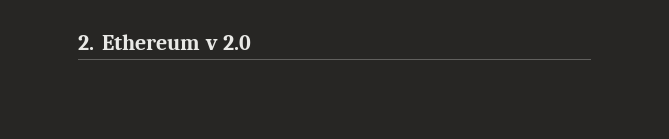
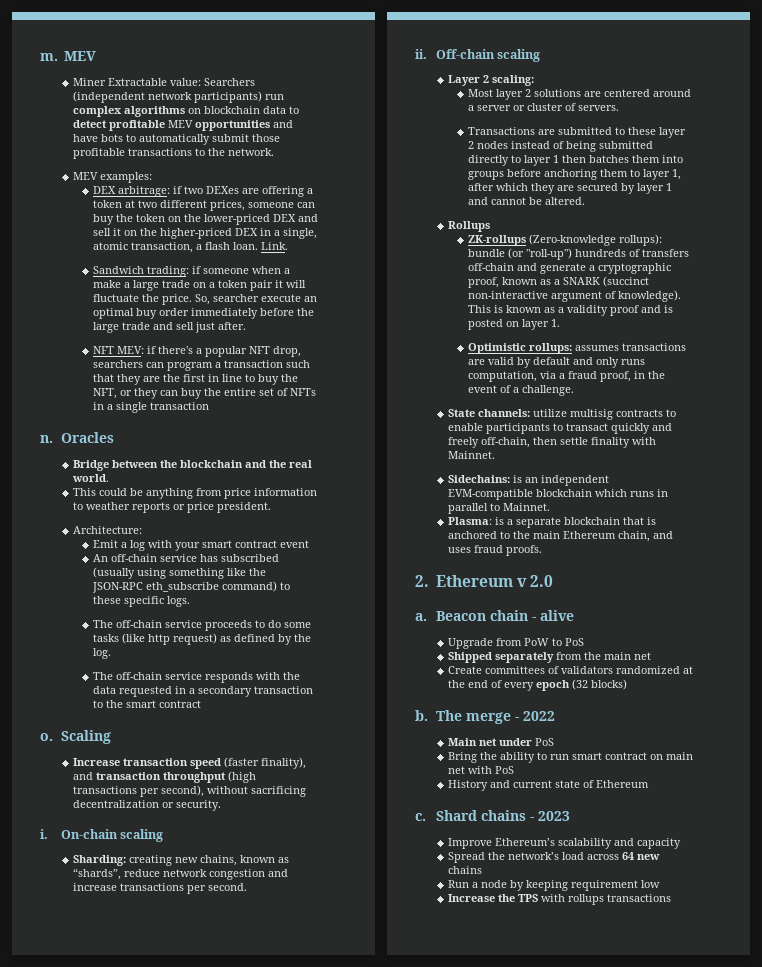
[78,34,251,50] 2. Ethereum v 2.0 -> [40,51,96,61] [72,78,255,86] [72,91,284,103] [72,106,299,117] [72,120,293,131] [72,134,280,145] [72,148,274,159] [72,172,152,183] [93,186,314,197] [93,200,316,211] [93,214,319,225] [93,228,318,239] [93,242,289,253] [93,266,291,277] [93,280,307,291] [93,294,318,305] [93,308,315,319] [93,322,247,333] [93,346,302,357] [93,360,311,371] [93,374,299,385] [93,388,317,399] [93,402,210,413] [40,432,114,443] [72,460,312,471] [71,474,109,482] [72,488,317,499] [72,502,271,513] [72,526,142,534] [93,540,310,551] [93,554,280,562] [93,567,267,579] [92,581,291,593] [93,596,191,607] [93,620,312,631] [93,633,312,645] [93,648,112,659] [93,672,301,683] [93,686,314,697] [93,700,202,708] [40,730,111,744] [72,757,306,769] [72,771,256,783] [72,785,306,797] [72,800,221,811] [40,829,163,842] [72,855,289,866] [72,868,288,880] [72,883,247,894] [415,49,540,62] [447,75,534,86] [468,89,692,100] [468,103,620,111] [468,127,687,138] [468,141,654,152] [468,155,684,166] [468,169,682,180] [468,183,673,194] [468,197,586,205] [447,221,490,232] [468,234,663,246] [468,248,690,260] [468,263,672,274] [468,276,650,288] [468,290,682,302] [468,305,674,316] [468,319,561,330] [468,343,687,354] [468,357,646,368] [468,371,666,382] [468,385,575,396] [447,409,676,420] [447,423,672,434] [447,437,656,448] [447,451,495,459] [447,475,609,486] [447,489,668,500] [447,503,550,514] [447,517,656,528] [447,531,673,542] [447,545,542,556] [415,575,553,587] [415,610,574,621] [447,638,584,649] [447,652,651,663] [447,666,693,674] [447,679,627,691] [415,710,555,724] [447,738,554,746] [447,752,693,763] [447,766,514,774] [447,780,649,791] [415,810,570,821] [447,838,681,849] [447,852,660,863] [447,866,482,874] [447,880,660,891] [447,894,671,905] m. MEV // Miner Extractable value: Searchers (independent network participants) run complex algorithms on blockchain data to detect profitable MEV opportunities and have bots to automatically submit those profitable transactions to the network. // MEV examples: // DEX arbitrage: if two DEXes are offering a token at two different prices, someone can buy the token on the lower-priced DEX and sell it on the higher-priced DEX in a single, atomic transaction, a flash loan. Link. // Sandwich trading: if someone when a make a large trade on a token pair it will fluctuate the price. So, searcher execute an optimal buy order immediately before the large trade and sell just after. // NFT MEV: if there's a popular NFT drop, searchers can program a transaction such that they are the first in line to buy the NFT, or they can buy the entire set of NFTs in a single transaction // n. Oracles // Bridge between the blockchain and the real world. // This could be anything from price information to weather reports or price president. // Architecture: // Emit a log with your smart contract event // An off-chain service has subscribed (usually using something like the JSON-RPC eth_subscribe command) to these specific logs. // The off-chain service proceeds to do some tasks (like http request) as defined by the log. // The off-chain service responds with the data requested in a secondary transaction to the smart contract // o. Scaling // Increase transaction speed (faster finality), and transaction throughput (high transactions per second), without sacrificing decentralization or security. // i. On-chain scaling // Sharding: creating new chains, known as “shards”, reduce network congestion and increase transactions per second. // ii. Off-chain scaling // Layer 2 scaling: // Most layer 2 solutions are centered around a server or cluster of servers. // Transactions are submitted to these layer 2 nodes instead of being submitted directly to layer 1 then batches them into groups before anchoring them to layer 1, after which they are secured by layer 1 and cannot be altered. // Rollups // ZK-rollups (Zero-knowledge rollups): bundle (or "roll-up") hundreds of transfers off-chain and generate a cryptographic proof, known as a SNARK (succinct non-interactive argument of knowledge). This is known as a validity proof and is posted on layer 1. // Optimistic rollups: assumes transactions are valid by default and only runs computation, via a fraud proof, in the event of a challenge. // State channels: utilize multisig contracts to enable participants to transact quickly and freely off-chain, then settle finality with Mainnet. // Sidechains: is an independent EVM-compatible blockchain which runs in parallel to Mainnet. // Plasma: is a separate blockchain that is anchored to the main Ethereum chain, and uses fraud proofs. // 2. Ethereum v 2.0 // a. Beacon chain - alive // Upgrade from PoW to PoS // Shipped separately from the main net // Create committees of validators randomized at the end of every epoch (32 blocks) // b. The merge - 2022 // Main net under PoS // Bring the ability to run smart contract on main net with PoS // History and current state of Ethereum // c. Shard chains - 2023 // Improve Ethereum’s scalability and capacity // Spread the network’s load across 64 new chains // Run a node by keeping requirement low // Increase the TPS with rollups transactions

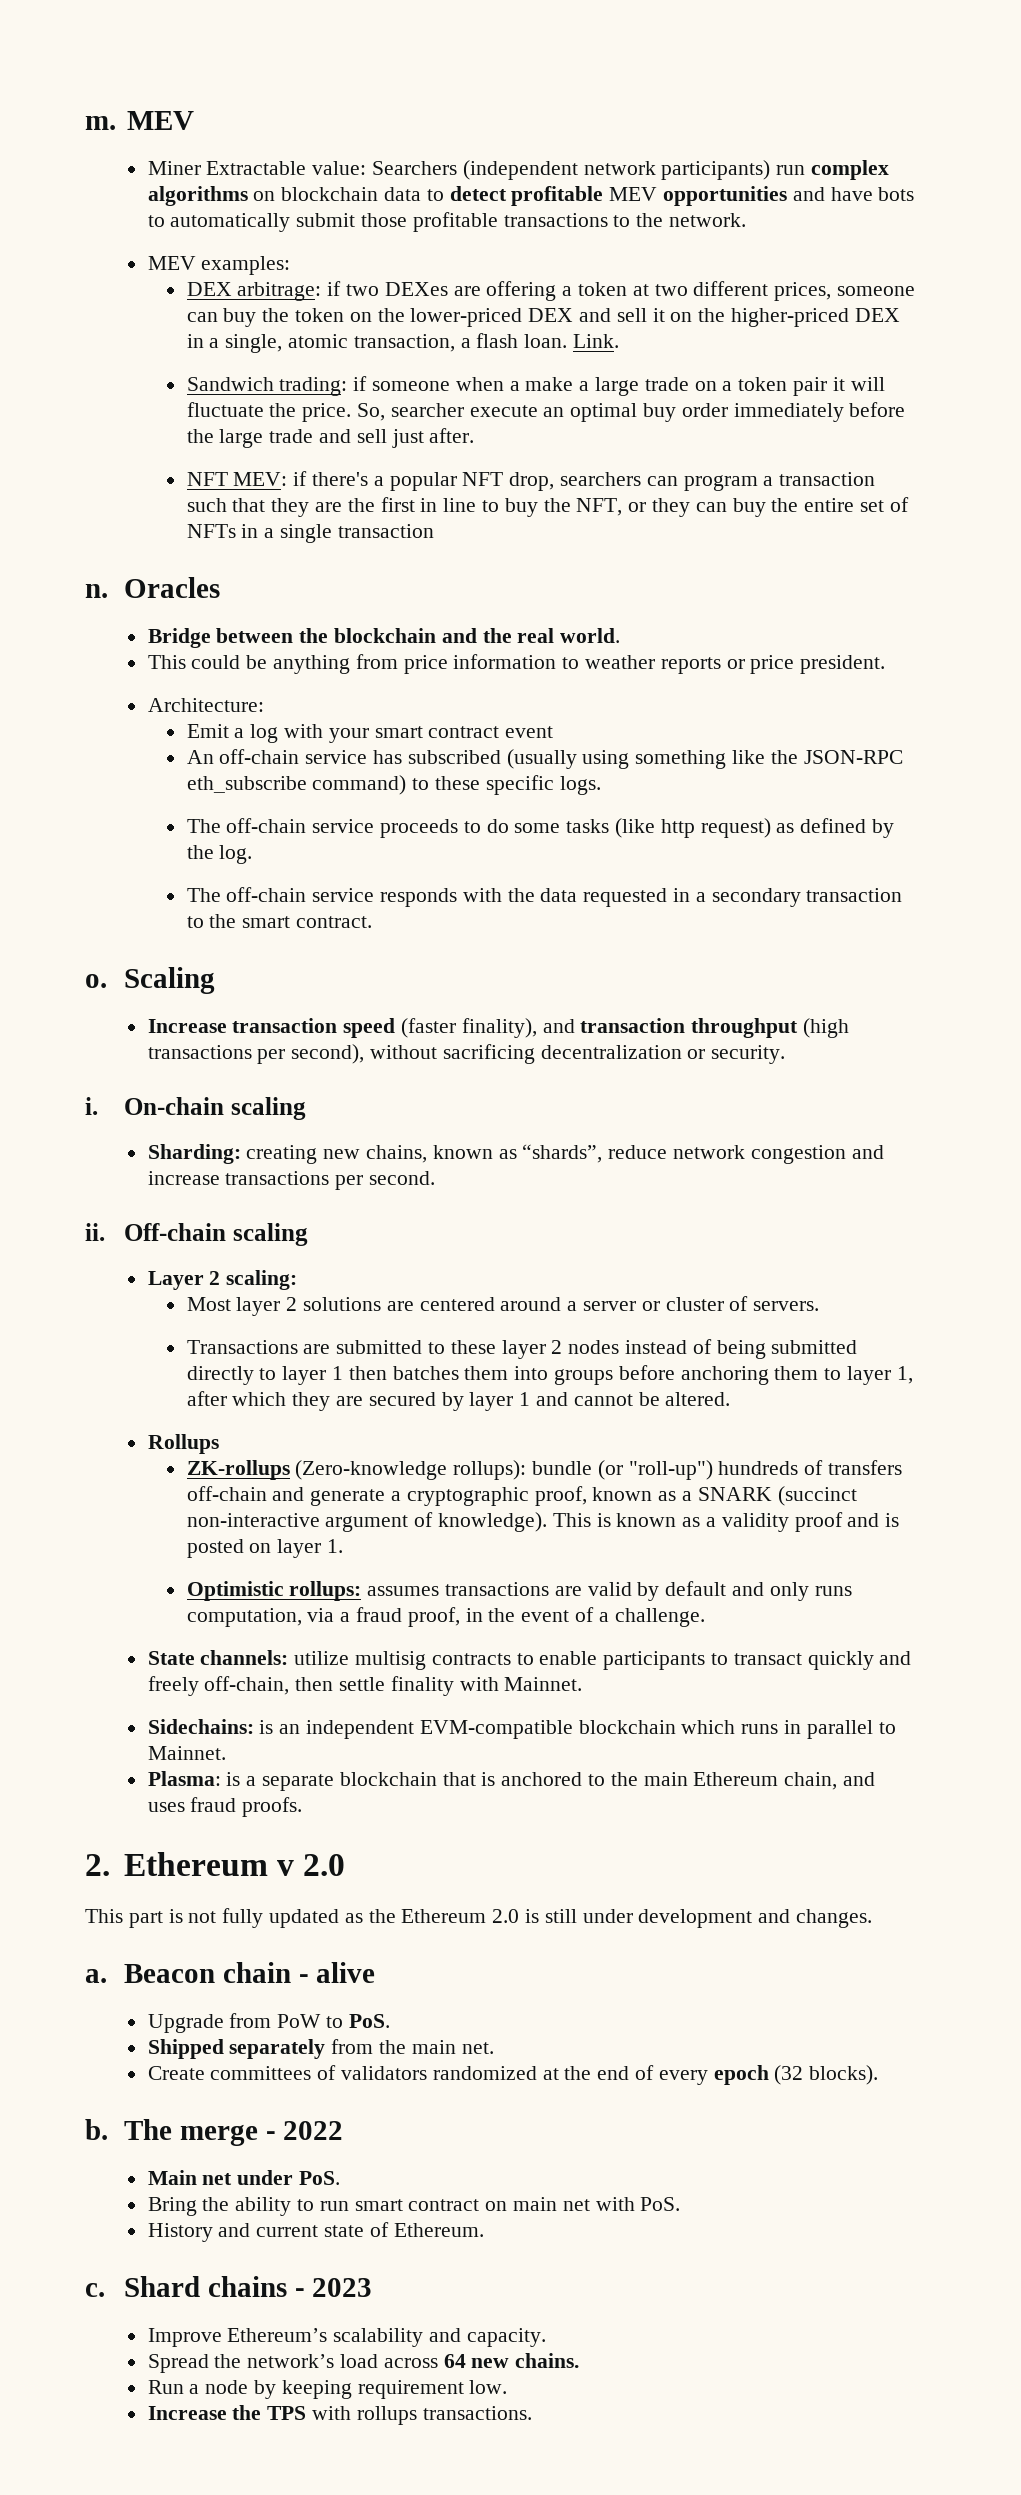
[159,700,202,708] contract -> [295,916,372,928] contract.
(553, 581) none -> [85,1908,873,1928] // This part is not fully updated as the Ethereum 2.0 is still under development and changes.
[564,638,584,646] PoS -> [348,2014,390,2028] PoS.
[633,652,651,660] net -> [461,2042,494,2054] net.
[590,679,627,690] blocks) -> [809,2065,879,2085] blocks).
[534,738,554,746] PoS -> [298,2171,340,2185] PoS.
[494,766,514,774] PoS -> [640,2197,681,2211] PoS.
[595,780,649,788] Ethereum -> [393,2223,484,2237] Ethereum.
[636,838,681,849] capacity -> [466,2328,546,2347] capacity.
[447,866,482,874] chains -> [515,2353,580,2368] chains.
[640,880,660,888] low -> [469,2380,508,2394] low.
[606,894,671,902] transactions -> [422,2406,532,2420] transactions.

